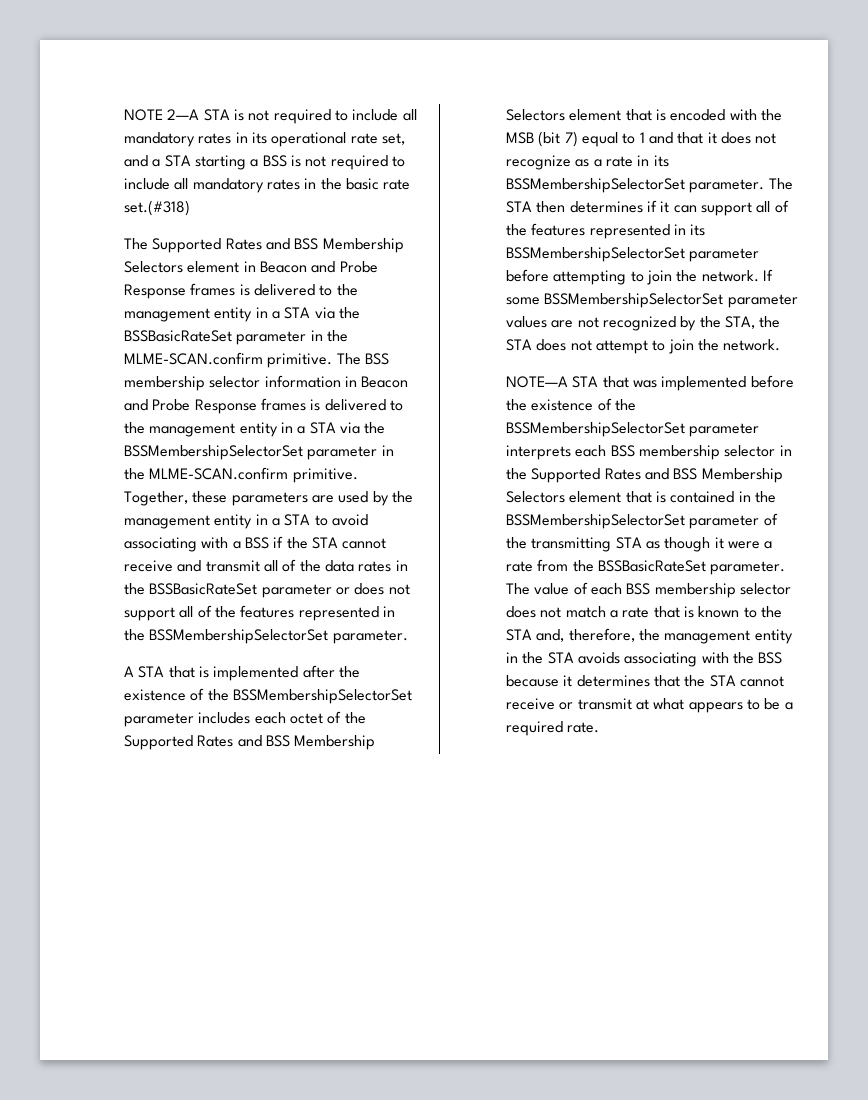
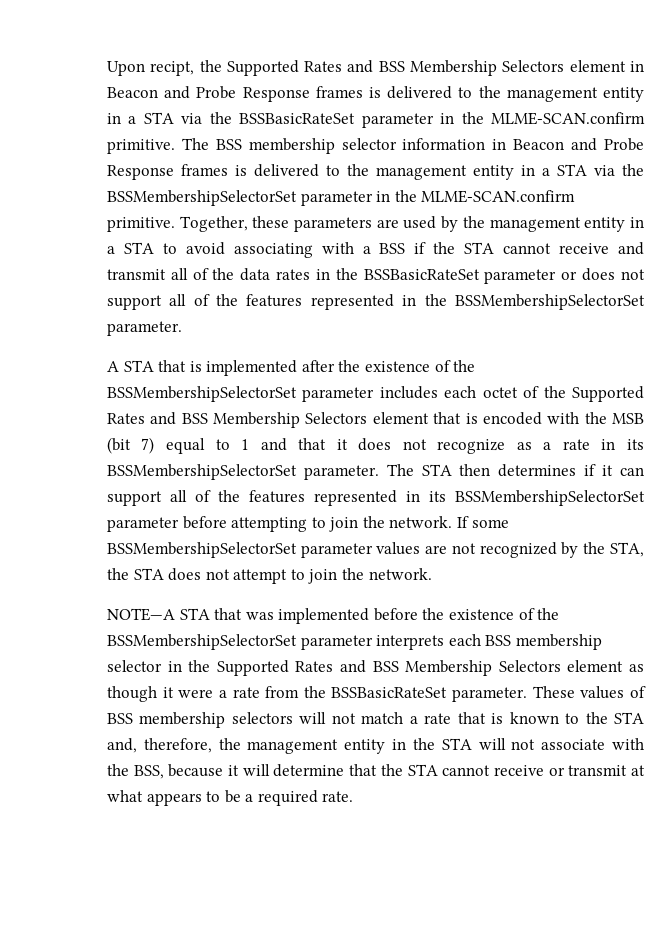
[123,109,417,124] [123,132,405,147] [123,155,405,170] [123,178,411,193] [123,200,190,216] [123,238,148,250] NOTE 2—A STA is not required to include all mandatory rates in its operational rate set, and a STA starting a BSS is not required to include all mandatory rates in the basic rate set.(#318) // The -> [106,60,222,76] Upon recipt, the
[625,491,776,503] [505,513,778,529] [505,537,642,552] that is contained in the BSSMembershipSelectorSet parameter of the transmitting STA -> (624, 666) none
[505,582,791,598] [505,606,536,618] The value of each BSS membership selector does -> [532,686,646,699] [106,712,327,728] These values of BSS membership selectors will
[577,652,783,667] avoids associating with the BSS -> [478,738,644,750] [106,764,164,779] will not associate with the BSS,
[576,675,650,687] determines -> [242,764,345,777] will determine

